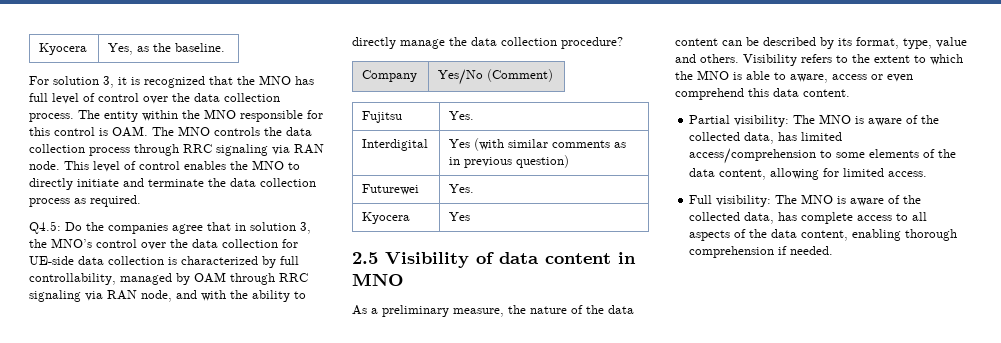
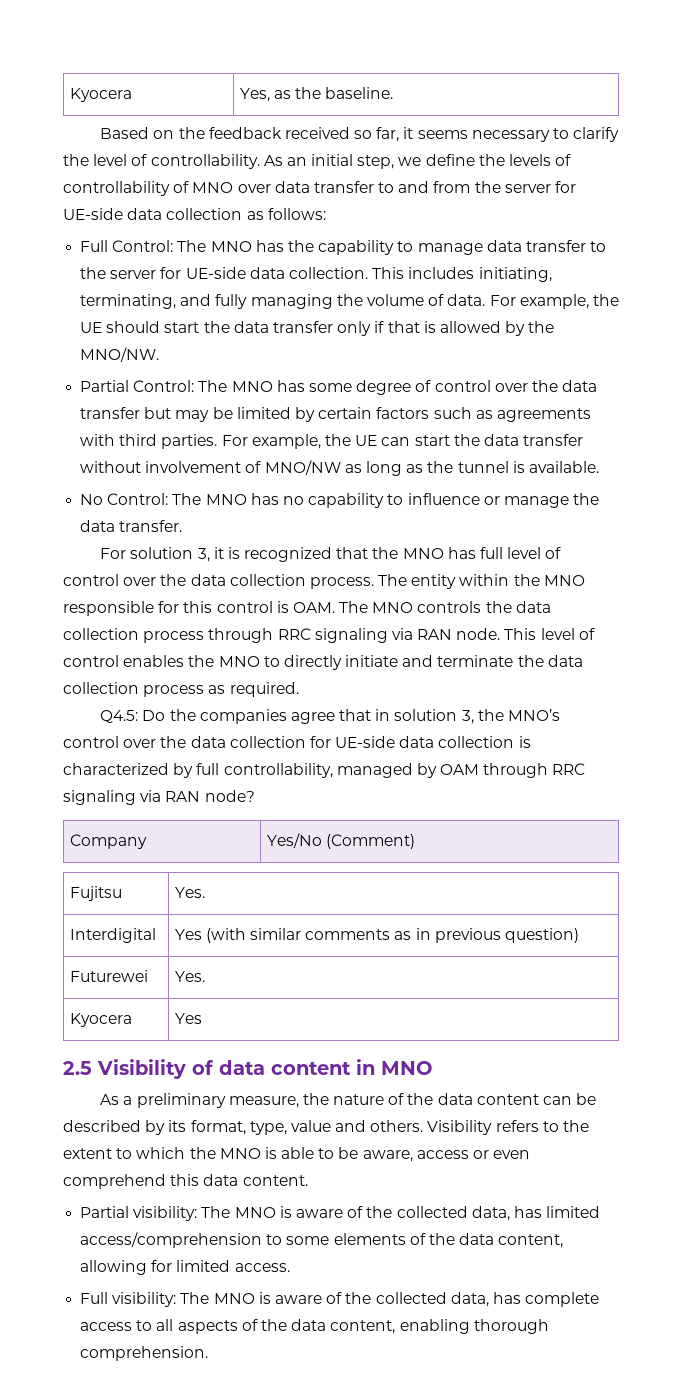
(226, 47) none -> [100,127,620,142] [63,154,572,169] [63,181,577,196] [63,208,326,220] [80,240,607,255] [80,267,552,282] [80,294,619,309] [80,321,555,336] [80,347,160,362] [80,380,598,395] [80,407,591,422] [80,434,584,449] [80,460,599,476] [80,493,600,508] [80,520,183,532] // Based on the feedback received so far, it seems necessary to clarify the level of controllability. As an initial step, we define the levels of controllability of MNO over data transfer to and from the server for UE-side data collection as follows: // Full Control: The MNO has the capability to manage data transfer to the server for UE-side data collection. This includes initiating, terminating, and fully managing the volume of data. For example, the UE should start the data transfer only if that is allowed by the MNO/NW. // Partial Control: The MNO has some degree of control over the data transfer but may be limited by certain factors such as agreements with third parties. For example, the UE can start the data transfer without involvement of MNO/NW as long as the tunnel is available. // No Control: The MNO has no capability to influence or manage the data transfer.
[141,290,306,302] [352,37,623,49] node, and with the ability to directly manage the data collection procedure? -> [204,790,255,802] node?
(786, 76) none -> [338,1147,359,1159] be
[689,246,834,258] comprehension if needed. -> [80,1346,209,1361] comprehension.

